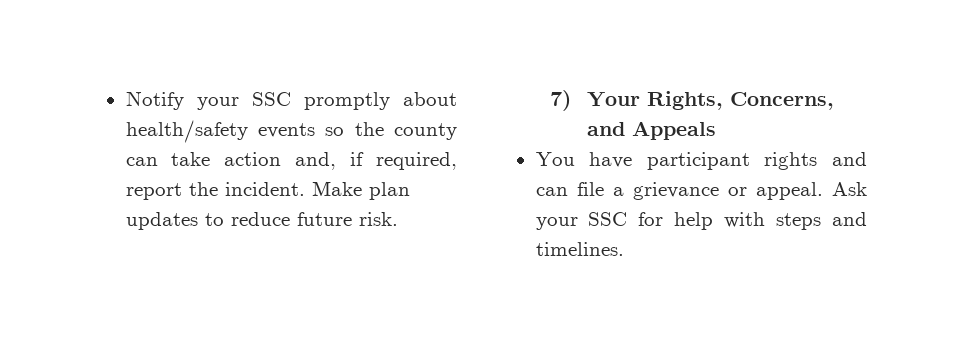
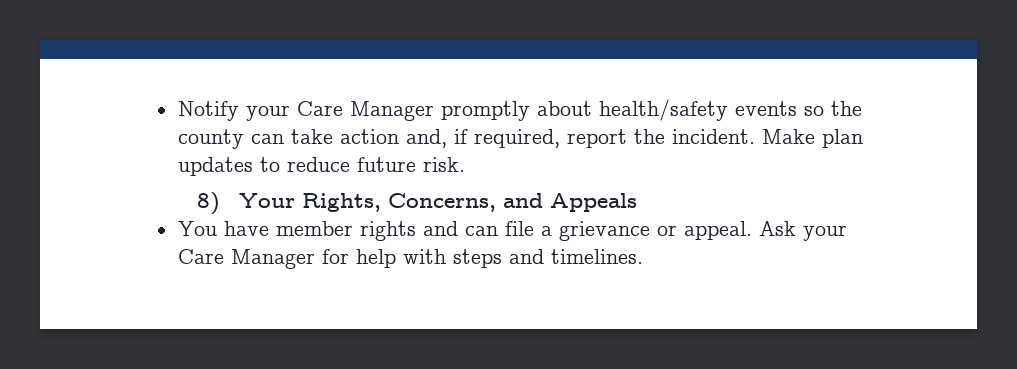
[251,92,291,106] SSC -> [296,101,434,121] Care Manager
[549,90,571,111] 7) -> [196,192,220,215] 8)
[646,152,750,170] participant -> [275,221,353,236] member
[588,212,628,226] SSC -> [177,249,315,269] Care Manager

